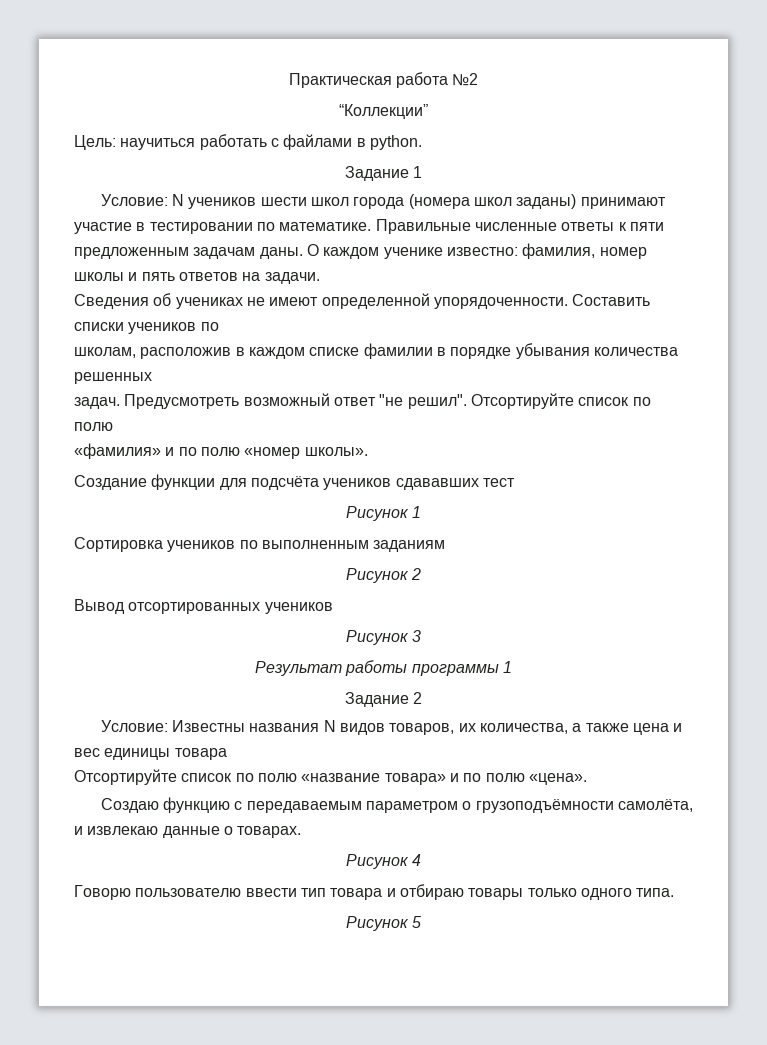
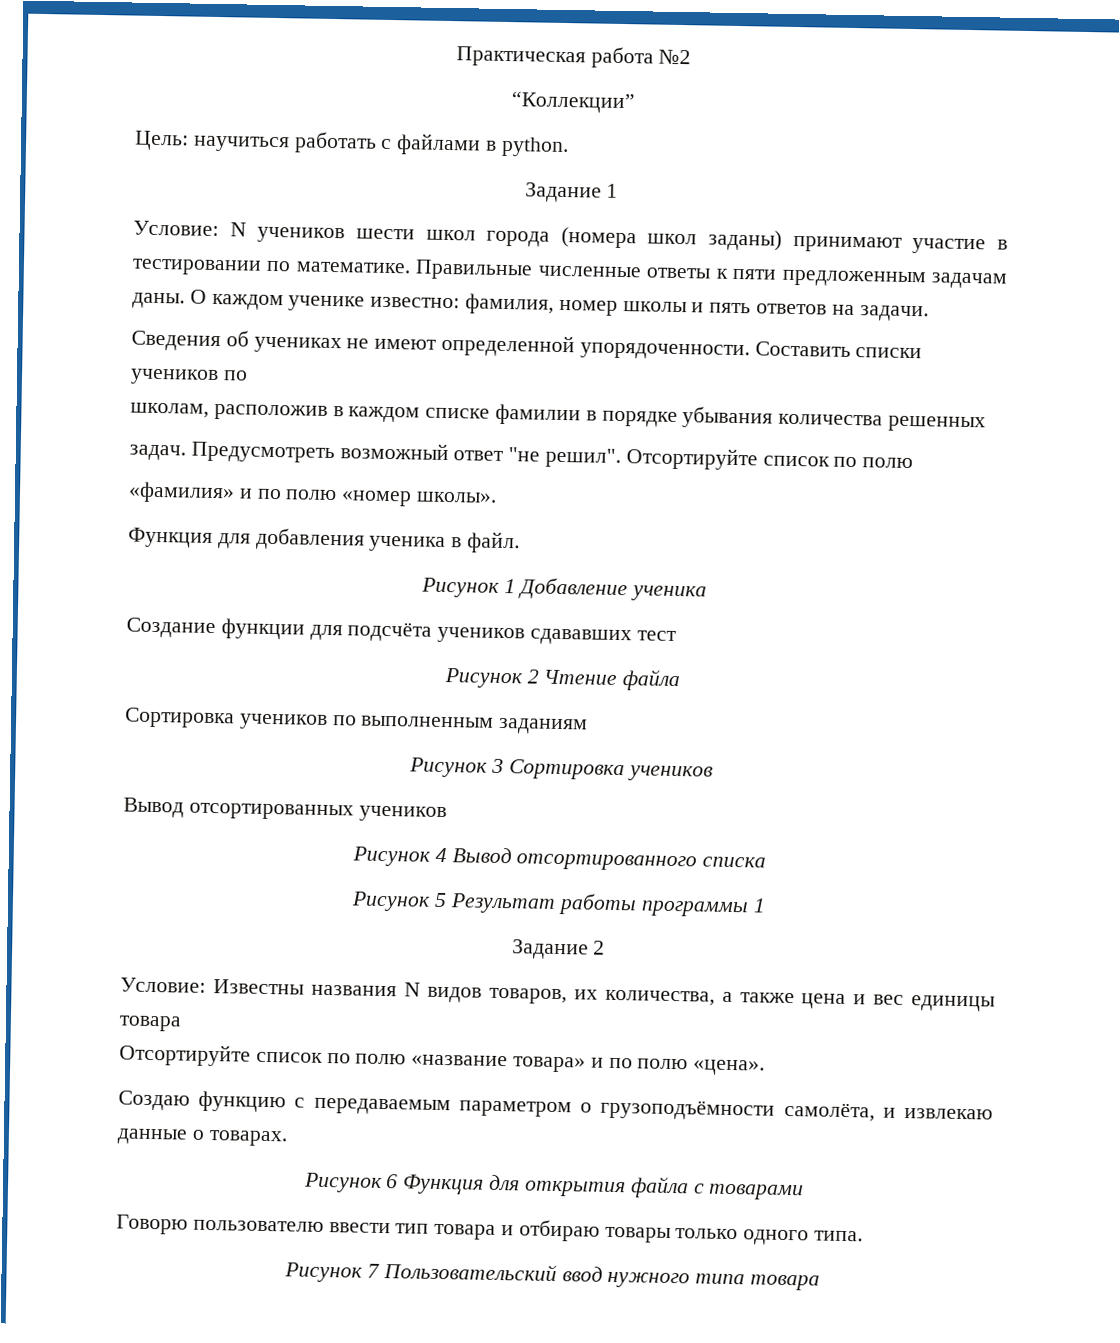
(368, 451) none -> [128,527,521,554] [420,577,708,602] // Функция для добавления ученика в файл. // Рисунок 1 Добавление ученика
[412,506,422,518] 1 -> [526,669,682,692] 2 Чтение файла
[411,568,422,580] 2 -> [491,758,713,782] 3 Сортировка учеников
[412,630,422,642] 3 // -> [434,847,767,872] [351,891,448,912] 4 Вывод отсортированного списка // Рисунок 5
[412,854,422,866] 4 -> [386,1174,805,1201] 6 Функция для открытия файла с товарами
[412,916,422,928] 5 -> [366,1262,820,1291] 7 Пользовательский ввод нужного типа товара

